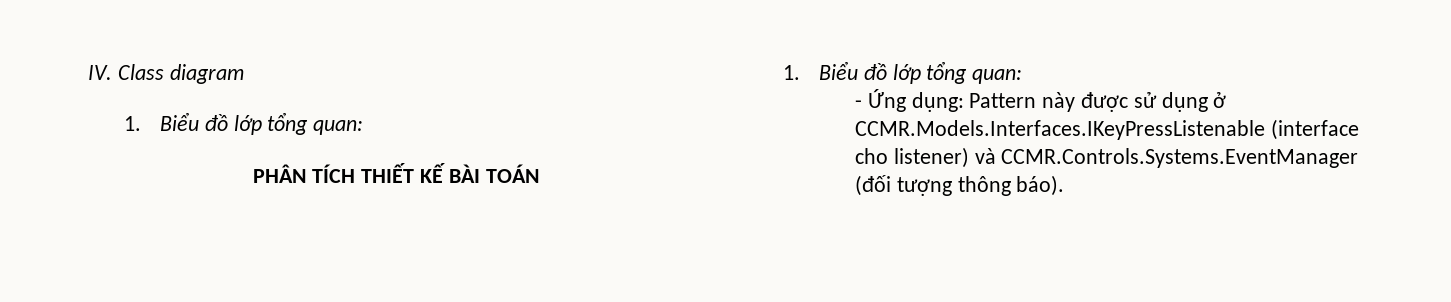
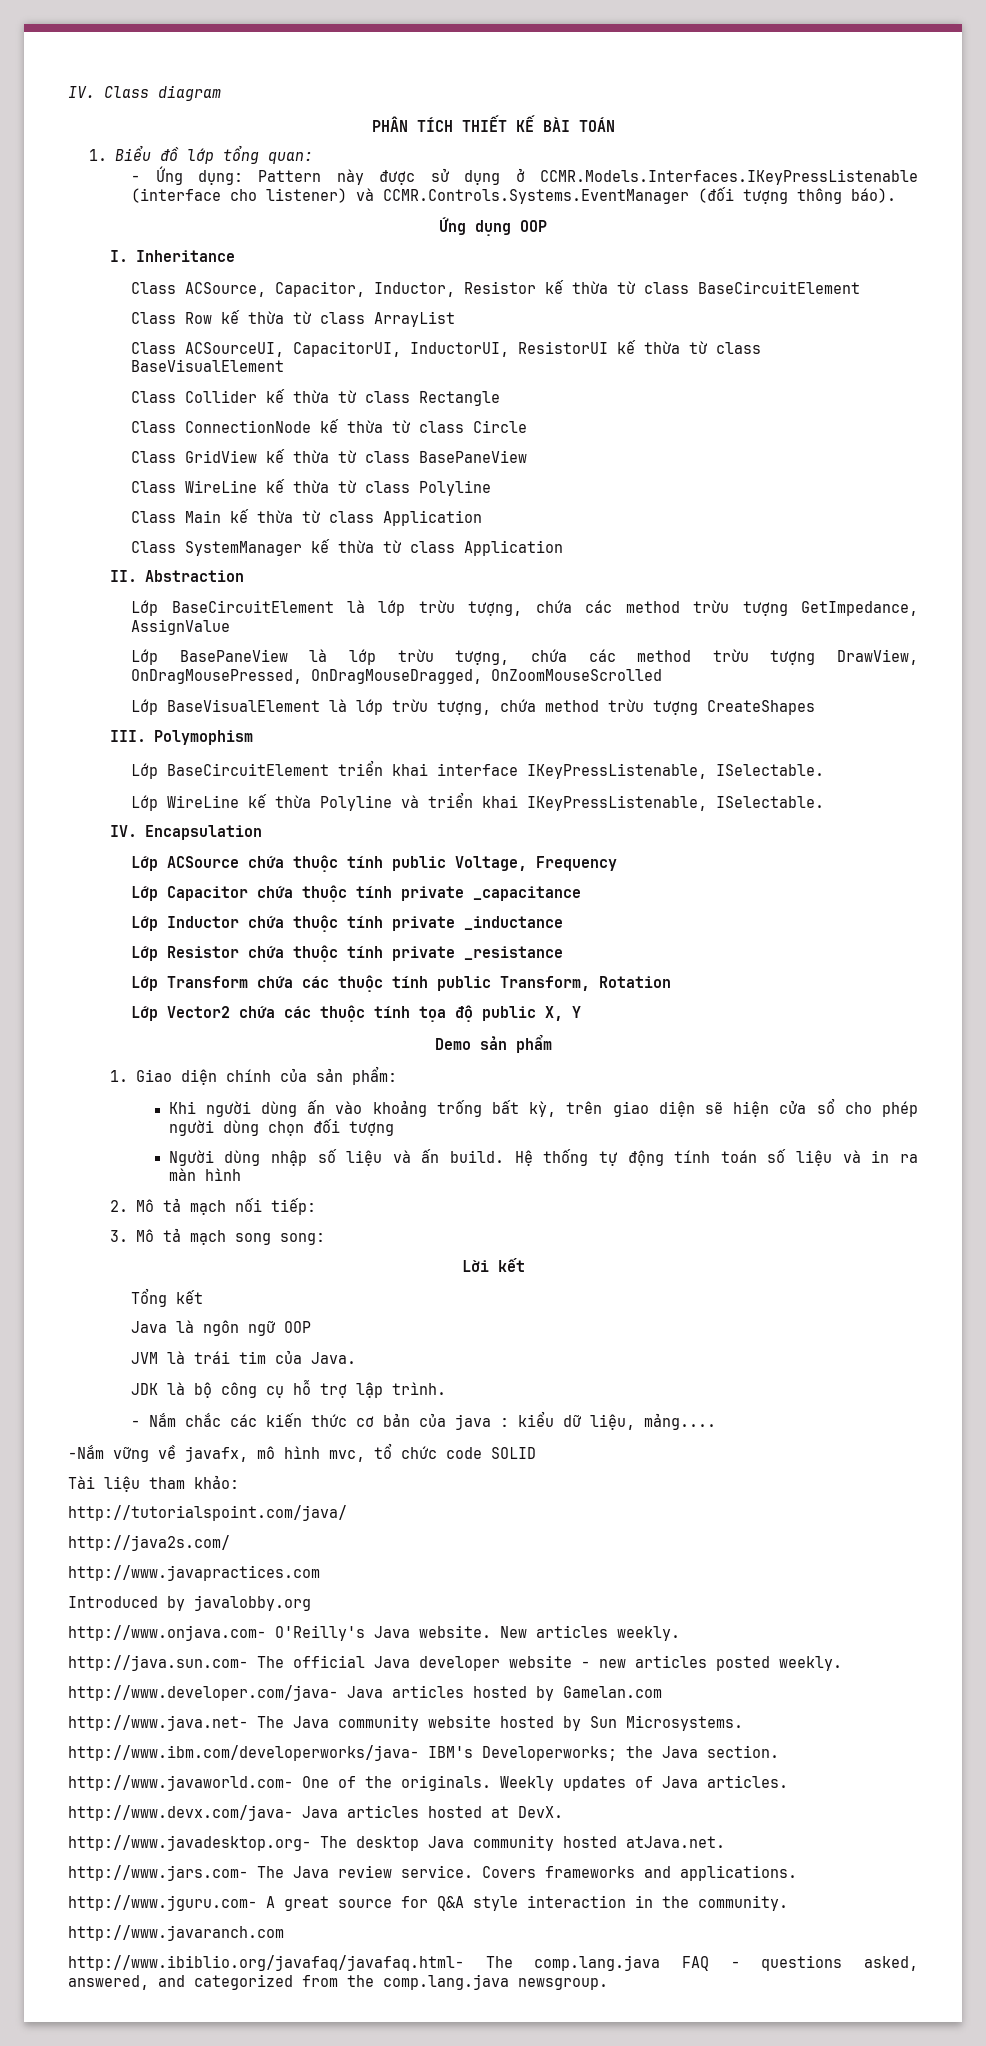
[123,113,364,135] // 1. Biểu đồ lớp tổng quan: -> (221, 93) none
(1065, 185) none -> [439,217,547,236] [110,250,235,262] [131,280,861,297] [131,310,456,327] [131,340,762,357] [131,359,285,372] [131,389,501,406] [131,419,528,433] [131,449,528,463] [131,479,492,496] [131,509,483,526] [131,539,564,556] [110,570,244,582] [131,600,918,616] [131,619,231,635] [131,649,919,665] [131,669,663,684] [131,699,816,715] [110,730,253,745] [131,760,825,779] [131,792,825,811] [110,825,262,840] [131,855,618,872] [131,885,582,902] [131,915,564,932] [131,945,564,962] [131,975,672,992] [131,1005,582,1022] [434,1035,552,1053] [110,1066,397,1085] [168,1098,918,1117] [168,1119,394,1136] [168,1149,919,1166] [168,1168,241,1181] [110,1198,316,1215] [110,1228,325,1245] [461,1258,525,1272] [131,1288,204,1307] [131,1320,312,1336] [131,1350,357,1364] [131,1380,447,1398] [131,1411,717,1430] [68,1443,536,1462] [68,1475,239,1492] [68,1505,347,1521] [68,1535,230,1551] [68,1565,320,1581] [68,1595,311,1611] [68,1625,680,1641] [68,1655,842,1671] [68,1685,662,1701] [68,1715,743,1731] [68,1745,779,1761] [68,1775,788,1791] [68,1805,563,1821] [68,1835,725,1851] [68,1865,797,1881] [68,1895,788,1911] [68,1925,284,1941] [68,1955,918,1971] [68,1974,608,1990] // Ứng dụng OOP // I. Inheritance // Class ACSource, Capacitor, Inductor, Resistor kế thừa từ class BaseCircuitElement // Class Row kế thừa từ class ArrayList // Class ACSourceUI, CapacitorUI, InductorUI, ResistorUI kế thừa từ class BaseVisualElement // Class Collider kế thừa từ class Rectangle // Class ConnectionNode kế thừa từ class Circle // Class GridView kế thừa từ class BasePaneView // Class WireLine kế thừa từ class Polyline // Class Main kế thừa từ class Application // Class SystemManager kế thừa từ class Application // II. Abstraction // Lớp BaseCircuitElement là lớp trừu tượng, chứa các method trừu tượng GetImpedance, AssignValue // Lớp BasePaneView là lớp trừu tượng, chứa các method trừu tượng DrawView, OnDragMousePressed, OnDragMouseDragged, OnZoomMouseScrolled // Lớp BaseVisualElement là lớp trừu tượng, chứa method trừu tượng CreateShapes // III. Polymophism // Lớp BaseCircuitElement triển khai interface IKeyPressListenable, ISelectable. // Lớp WireLine kế thừa Polyline và triển khai IKeyPressListenable, ISelectable. // IV. Encapsulation // Lớp ACSource chứa thuộc tính public Voltage, Frequency // Lớp Capacitor chứa thuộc tính private _capacitance // Lớp Inductor chứa thuộc tính private _inductance // Lớp Resistor chứa thuộc tính private _resistance // Lớp Transform chứa các thuộc tính public Transform, Rotation // Lớp Vector2 chứa các thuộc tính tọa độ public X, Y // Demo sản phẩm // 1. Giao diện chính của sản phẩm: // Khi người dùng ấn vào khoảng trống bất kỳ, trên giao diện sẽ hiện cửa sổ cho phép người dùng chọn đối tượng // Người dùng nhập số liệu và ấn build. Hệ thống tự động tính toán số liệu và in ra màn hình // 2. Mô tả mạch nối tiếp: // 3. Mô tả mạch song song: // Lời kết // Tổng kết // Java là ngôn ngữ OOP // JVM là trái tim của Java. // JDK là bộ công cụ hỗ trợ lập trình. // - Nắm chắc các kiến thức cơ bản của java : kiểu dữ liệu, mảng.... // -Nắm vững về javafx, mô hình mvc, tổ chức code SOLID // Tài liệu tham khảo: // http://tutorialspoint.com/java/ // http://java2s.com/ // http://www.javapractices.com // Introduced by javalobby.org // http://www.onjava.com- O'Reilly's Java website. New articles weekly. // http://java.sun.com- The official Java developer website - new articles posted weekly. // http://www.developer.com/java- Java articles hosted by Gamelan.com // http://www.java.net- The Java community website hosted by Sun Microsystems. // http://www.ibm.com/developerworks/java- IBM's Developerworks; the Java section. // http://www.javaworld.com- One of the originals. Weekly updates of Java articles. // http://www.devx.com/java- Java articles hosted at DevX. // http://www.javadesktop.org- The desktop Java community hosted atJava.net. // http://www.jars.com- The Java review service. Covers frameworks and applications. // http://www.jguru.com- A great source for Q&A style interaction in the community. // http://www.javaranch.com // http://www.ibiblio.org/javafaq/javafaq.html- The comp.lang.java FAQ - questions asked, answered, and categorized from the comp.lang.java newsgroup.

